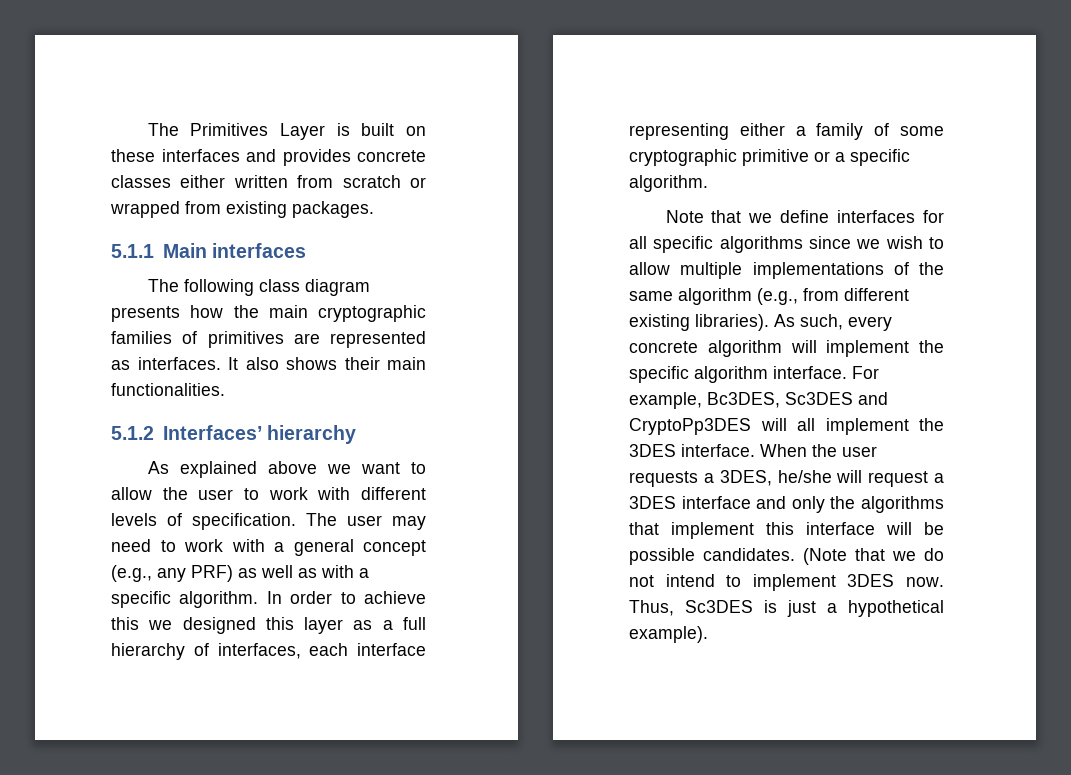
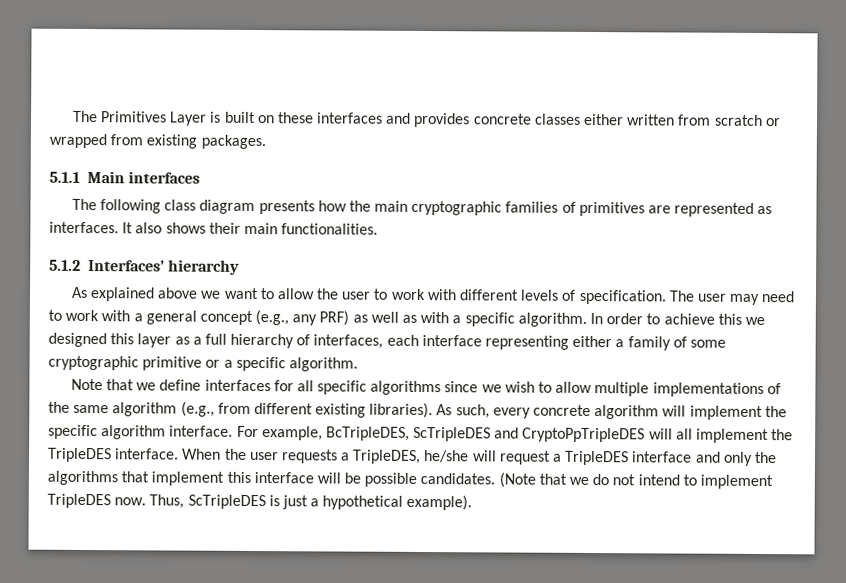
[707,392,888,408] [629,418,751,435] Bc3DES, Sc3DES and CryptoPp3DES -> [325,426,646,443] BcTripleDES, ScTripleDES and CryptoPpTripleDES
[629,444,676,457] 3DES -> [47,447,112,463] TripleDES
[719,470,772,486] 3DES, -> [352,449,422,464] TripleDES,
[629,496,676,509] 3DES -> [564,450,630,466] TripleDES
[847,574,895,587] 3DES -> [47,493,111,509] TripleDES
[685,600,753,613] Sc3DES -> [187,494,266,510] ScTripleDES

